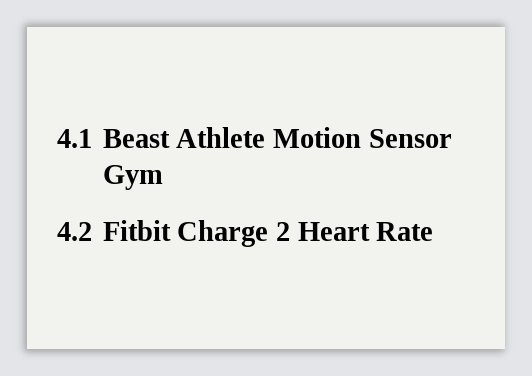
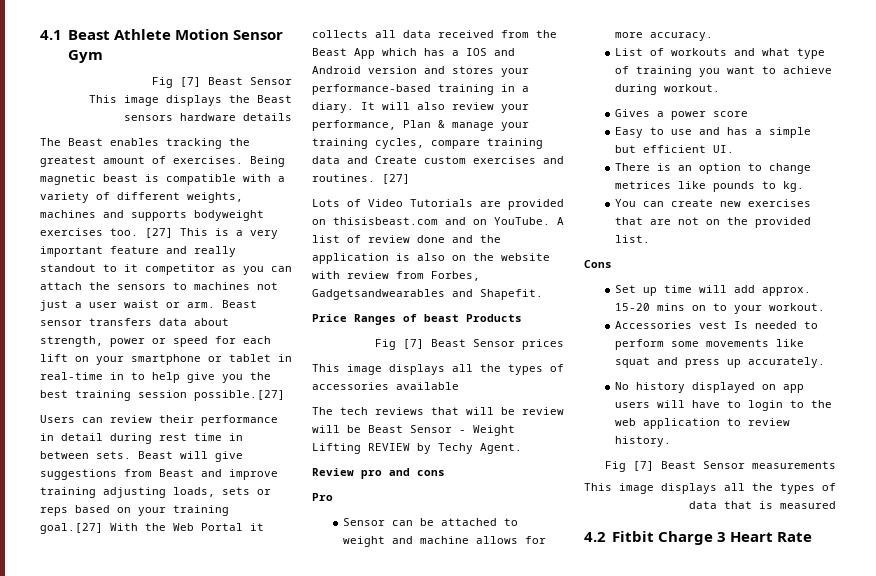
(163, 177) none -> [152,77,292,88] [89,95,292,106] [124,113,292,121] [40,138,250,149] [40,156,285,167] [40,174,285,185] [40,192,243,203] [40,210,264,221] [40,228,278,239] [40,246,236,257] [40,264,292,275] [40,282,278,290] [40,300,257,311] [40,318,229,326] [40,336,271,347] [40,354,292,365] [40,372,271,383] [40,390,285,401] [40,415,278,426] [40,433,243,444] [40,451,243,462] [40,469,278,480] [40,487,271,498] [40,505,229,516] [40,523,264,534] [312,30,557,38] [312,48,515,59] [312,66,529,77] [312,84,529,95] [312,102,529,113] [312,120,529,131] [312,138,543,149] [312,156,564,164] [312,174,410,184] [312,199,564,210] [312,217,564,225] [312,235,501,243] [312,253,550,264] [312,271,480,281] [312,289,543,300] [312,314,522,325] [375,339,564,350] [312,364,564,375] [312,382,459,390] [312,407,564,415] [312,425,515,436] [312,443,522,454] [312,468,445,479] [312,493,333,501] [342,518,518,526] [342,536,546,547] [614,32,713,41] [614,48,825,59] [614,66,832,77] [614,84,720,95] [614,109,748,120] [614,127,811,138] [614,145,734,153] [614,163,811,174] [614,181,804,192] [614,199,811,207] [614,217,811,228] [614,235,650,243] [584,260,612,268] [614,285,811,296] [614,303,825,314] [614,321,818,329] [614,339,804,350] [614,357,825,368] [614,382,804,393] [614,400,832,411] [614,418,790,429] [614,436,671,447] [605,461,836,472] [584,483,836,494] [689,501,836,509] // Fig [7] Beast Sensor // This image displays the Beast sensors hardware details // The Beast enables tracking the greatest amount of exercises. Being magnetic beast is compatible with a variety of different weights, machines and supports bodyweight exercises too. [27] This is a very important feature and really standout to it competitor as you can attach the sensors to machines not just a user waist or arm. Beast sensor transfers data about strength, power or speed for each lift on your smartphone or tablet in real-time in to help give you the best training session possible.[27] // Users can review their performance in detail during rest time in between sets. Beast will give suggestions from Beast and improve training adjusting loads, sets or reps based on your training goal.[27] With the Web Portal it collects all data received from the Beast App which has a IOS and Android version and stores your performance-based training in a diary. It will also review your performance, Plan & manage your training cycles, compare training data and Create custom exercises and routines. [27] // Lots of Video Tutorials are provided on thisisbeast.com and on YouTube. A list of review done and the application is also on the website with review from Forbes, Gadgetsandwearables and Shapefit. // Price Ranges of beast Products // Fig [7] Beast Sensor prices // This image displays all the types of accessories available // The tech reviews that will be review will be Beast Sensor - Weight Lifting REVIEW by Techy Agent. // Review pro and cons // Pro // Sensor can be attached to weight and machine allows for more accuracy. // List of workouts and what type of training you want to achieve during workout. // Gives a power score // Easy to use and has a simple but efficient UI. // There is an option to change metrices like pounds to kg. // You can create new exercises that are not on the provided list. // Cons // Set up time will add approx. 15-20 mins on to your workout. // Accessories vest Is needed to perform some movements like squat and press up accurately. // No history displayed on app users will have to login to the web application to review history. // Fig [7] Beast Sensor measurements // This image displays all the types of data that is measured
[275,222,290,241] 2 -> [716,532,726,542] 3

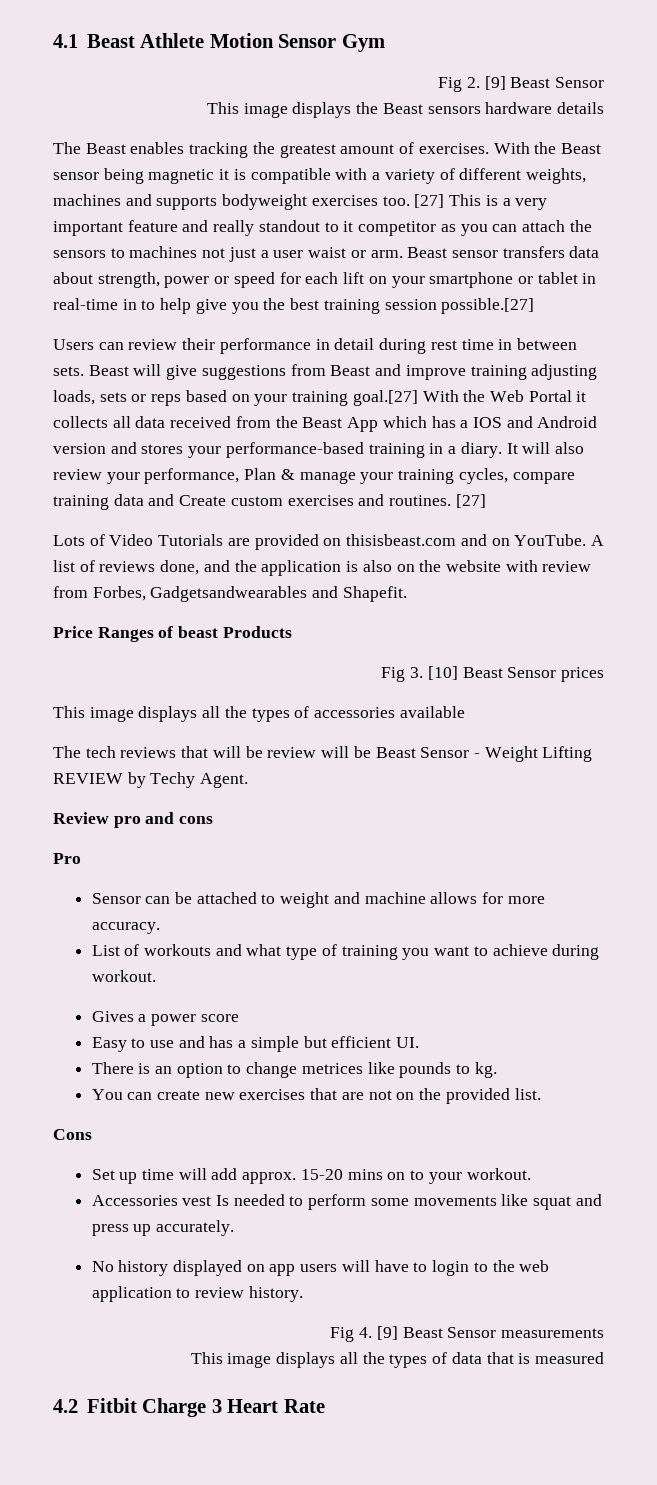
[180,77,201,87] [7] -> [466,76,506,90] 2. [9]
[250,156,285,167] [40,174,138,185] Being magnetic beast -> [493,142,601,154] [53,168,230,184] With the Beast sensor being magnetic it
[368,235,445,243] review done -> [99,560,200,575] reviews done,
[403,339,424,349] [7] -> [410,666,458,680] 3. [10]
[633,461,654,471] [7] -> [359,1326,398,1340] 4. [9]

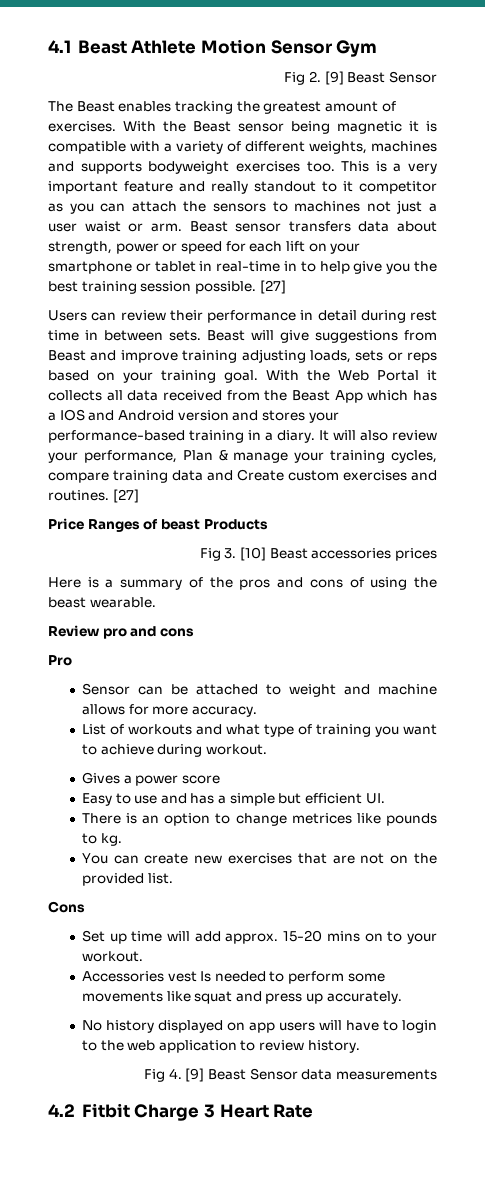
[206,102,605,118] // This image displays the Beast sensors hardware details -> (437, 77) none
[414,194,445,208] [27] -> (335, 166) none
[441,298,535,314] possible.[27] -> [194,280,286,294] possible. [27]
[352,390,418,406] goal.[27] -> [224,370,258,383] goal.
[53,534,604,550] [53,560,592,576] [53,586,407,602] // Lots of Video Tutorials are provided on thisisbeast.com and on YouTube. A list of reviews done, and the application is also on the website with review from Forbes, Gadgetsandwearables and Shapefit. -> (139, 496) none
[507,667,557,678] Sensor -> [311,548,392,559] accessories
[53,706,465,722] [53,746,593,762] [53,772,249,788] This image displays all the types of accessories available // The tech reviews that will be review will be Beast Sensor - Weight Lifting REVIEW by Techy Agent. -> [48,577,438,590] [48,597,156,608] Here is a summary of the pros and cons of using the beast wearable.
(497, 1332) none -> [301,1069,333,1080] data
[190,1352,605,1368] // This image displays all the types of data that is measured -> (437, 1074) none

